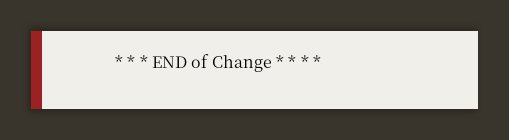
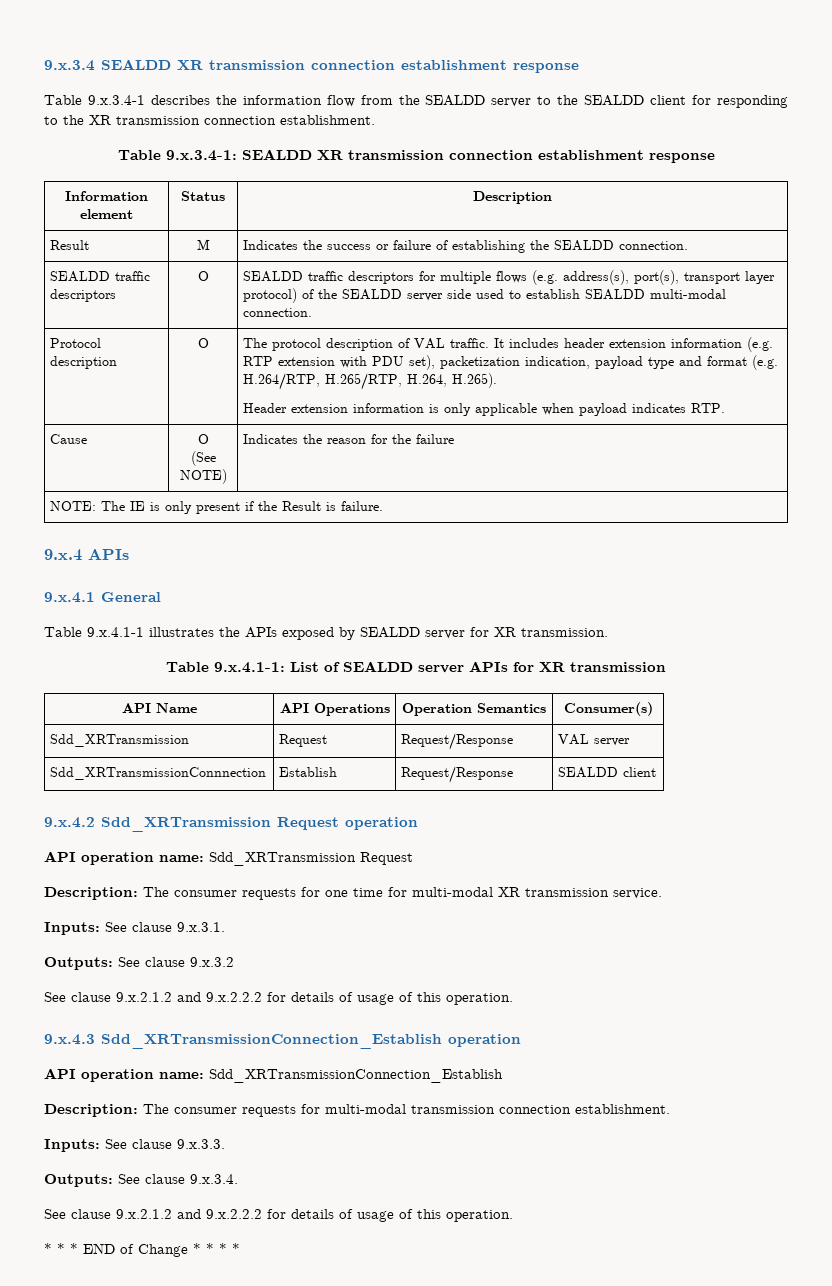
(115, 61) none -> [44,59,579,73] [44,95,788,108] [44,115,375,125] [117,149,715,163] [65,191,148,201] [80,209,133,219] [181,191,225,201] [473,191,552,204] [50,240,90,250] [196,239,210,250] [243,240,689,253] [50,271,151,282] [50,289,117,302] [197,271,209,281] [243,270,776,285] [243,288,727,303] [243,308,313,317] [50,338,102,348] [50,356,118,369] [197,338,209,348] [243,337,774,352] [243,355,779,370] [243,373,498,390] [243,403,726,416] [50,434,88,444] [197,434,209,444] [190,451,216,466] [179,469,227,484] [243,434,455,444] [50,501,384,514] [44,549,129,561] [44,592,161,603] [44,627,608,640] [166,661,666,673] [121,703,197,713] [279,703,390,716] [402,703,546,716] [563,702,653,716] [50,734,190,747] [279,734,328,747] [401,733,514,750] [558,734,631,746] [50,767,267,780] [279,767,338,777] [401,766,514,783] [558,767,657,778] [44,817,418,832] [44,851,413,866] [44,887,662,900] [44,922,225,935] [44,957,234,970] [44,992,513,1005] [44,1034,521,1049] [44,1068,503,1083] [44,1104,670,1117] [44,1139,225,1152] [44,1174,238,1187] [44,1209,513,1222] 9.x.3.4 SEALDD XR transmission connection establishment response // Table 9.x.3.4-1 describes the information flow from the SEALDD server to the SEALDD client for responding to the XR transmission connection establishment. // Table 9.x.3.4-1: SEALDD XR transmission connection establishment response // Information element | Status | Description // Result | M | Indicates the success or failure of establishing the SEALDD connection. // SEALDD traffic descriptors | O | SEALDD traffic descriptors for multiple flows (e.g. address(s), port(s), transport layer protocol) of the SEALDD server side used to establish SEALDD multi-modal connection. // Protocol description | O | The protocol description of VAL traffic. It includes header extension information (e.g. RTP extension with PDU set), packetization indication, payload type and format (e.g. H.264/RTP, H.265/RTP, H.264, H.265). // Header extension information is only applicable when payload indicates RTP. // Cause | O // (See NOTE) | Indicates the reason for the failure // NOTE: The IE is only present if the Result is failure. // 9.x.4 APIs // 9.x.4.1 General // Table 9.x.4.1-1 illustrates the APIs exposed by SEALDD server for XR transmission. // Table 9.x.4.1-1: List of SEALDD server APIs for XR transmission // API Name | API Operations | Operation Semantics | Consumer(s) // Sdd_XRTransmission | Request | Request/Response | VAL server // Sdd_XRTransmissionConnnection | Establish | Request/Response | SEALDD client // 9.x.4.2 Sdd_XRTransmission Request operation // API operation name: Sdd_XRTransmission Request // Description: The consumer requests for one time for multi-modal XR transmission service. // Inputs: See clause 9.x.3.1. // Outputs: See clause 9.x.3.2 // See clause 9.x.2.1.2 and 9.x.2.2.2 for details of usage of this operation. // 9.x.4.3 Sdd_XRTransmissionConnection_Establish operation // API operation name: Sdd_XRTransmissionConnection_Establish // Description: The consumer requests for multi-modal transmission connection establishment. // Inputs: See clause 9.x.3.3. // Outputs: See clause 9.x.3.4. // See clause 9.x.2.1.2 and 9.x.2.2.2 for details of usage of this operation. //

